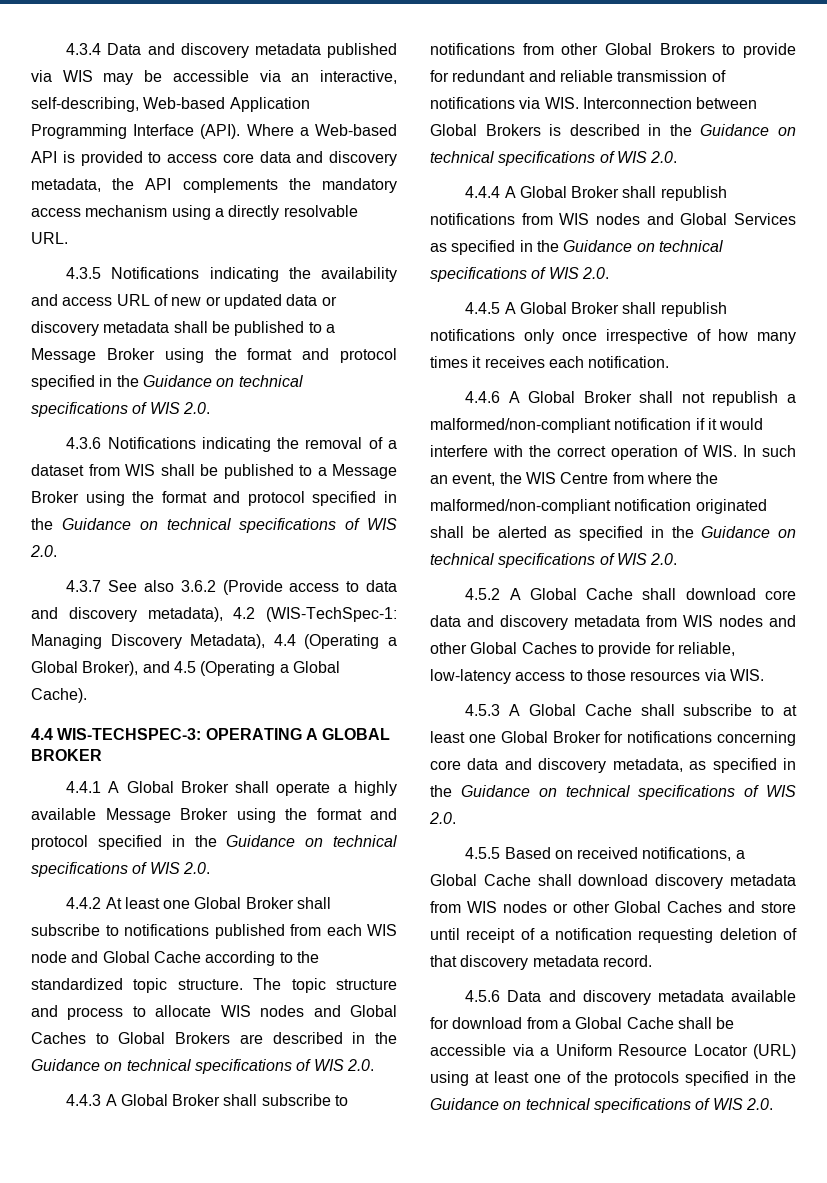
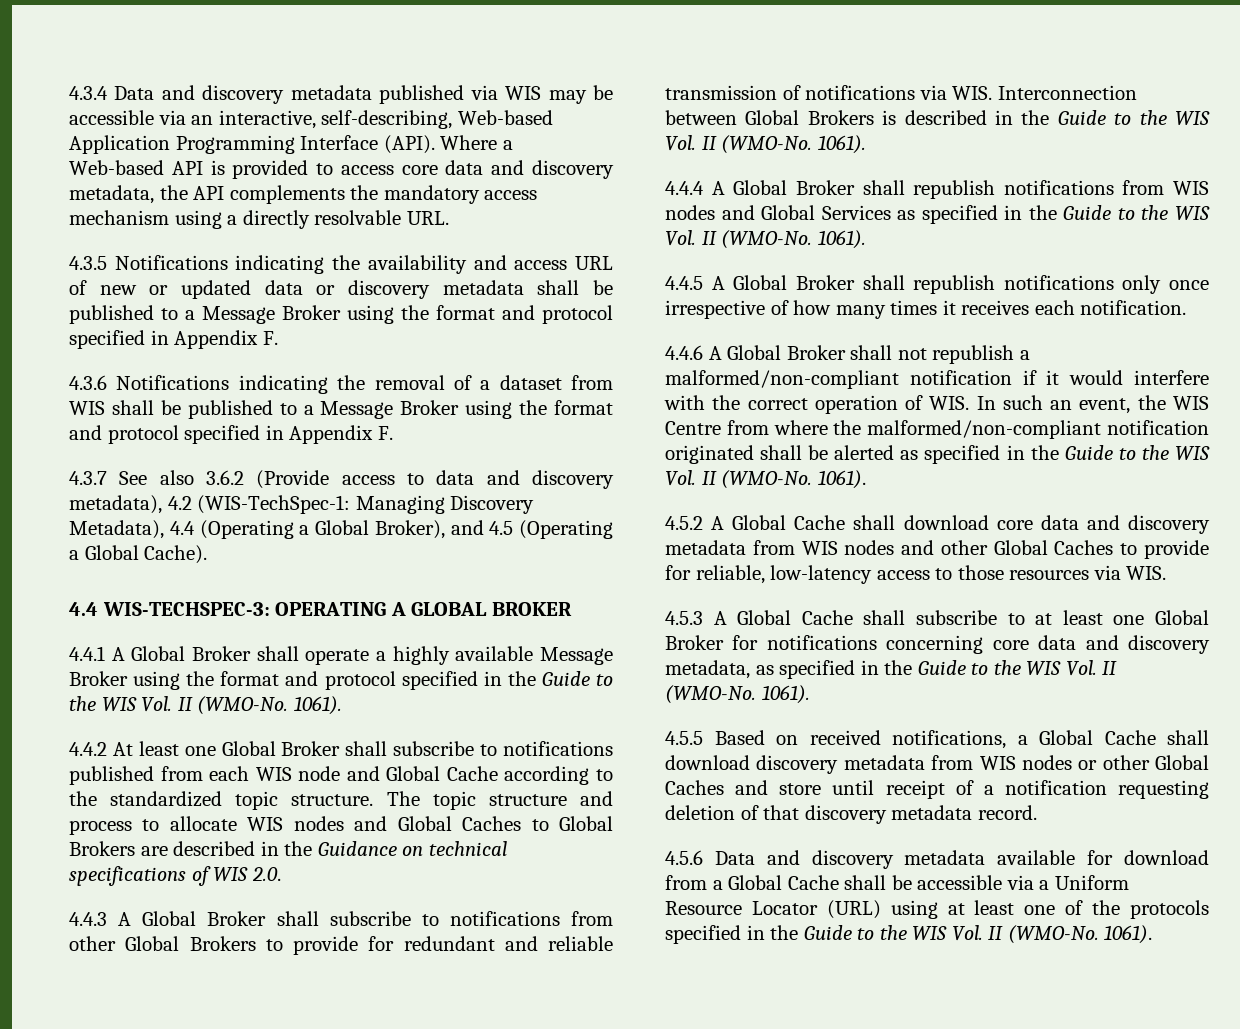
[116,375,303,387] [31,402,210,417] the Guidance on technical specifications of WIS 2.0. -> [174,330,278,349] Appendix F.
[31,518,397,533] [30,545,57,557] the Guidance on technical specifications of WIS 2.0. -> [289,425,393,444] Appendix F.
[226,835,397,847] [31,862,210,877] Guidance on technical specifications of WIS 2.0. -> [541,671,614,686] [69,696,342,715] Guide to the WIS Vol. II (WMO-No. 1061).
[700,124,796,136] [430,151,678,166] Guidance on technical specifications of WIS 2.0. -> [1057,110,1210,125] [665,135,866,154] Guide to the WIS Vol. II (WMO-No. 1061).
[563,240,723,252] [430,267,609,282] Guidance on technical specifications of WIS 2.0. -> [1063,205,1210,220] [665,230,866,249] Guide to the WIS Vol. II (WMO-No. 1061).
[701,526,796,538] [430,553,678,568] Guidance on technical specifications of WIS 2.0. -> [1064,445,1210,460] [665,470,866,489] Guide to the WIS Vol. II (WMO-No. 1061).
[460,785,796,800] [429,812,456,824] Guidance on technical specifications of WIS 2.0. -> [917,660,1118,676] [665,685,810,704] Guide to the WIS Vol. II (WMO-No. 1061).
[430,1098,773,1113] Guidance on technical specifications of WIS 2.0. -> [803,925,1153,944] Guide to the WIS Vol. II (WMO-No. 1061).

